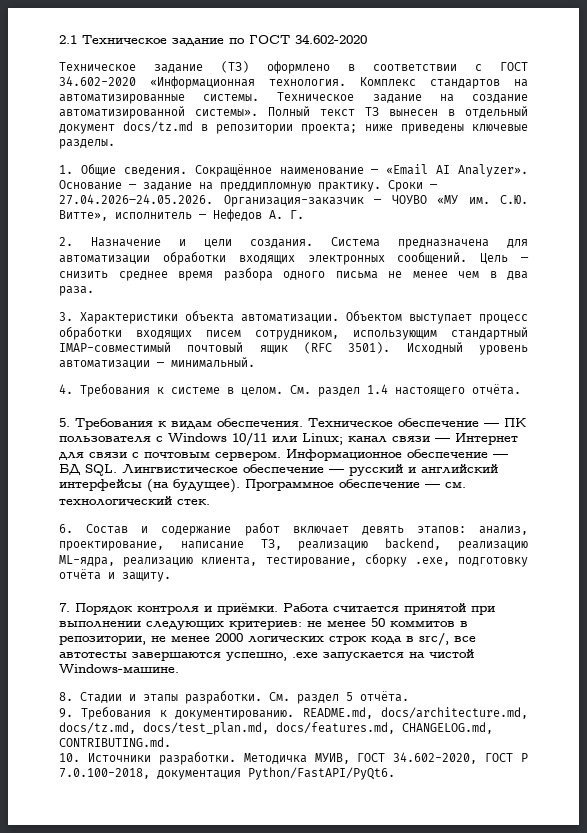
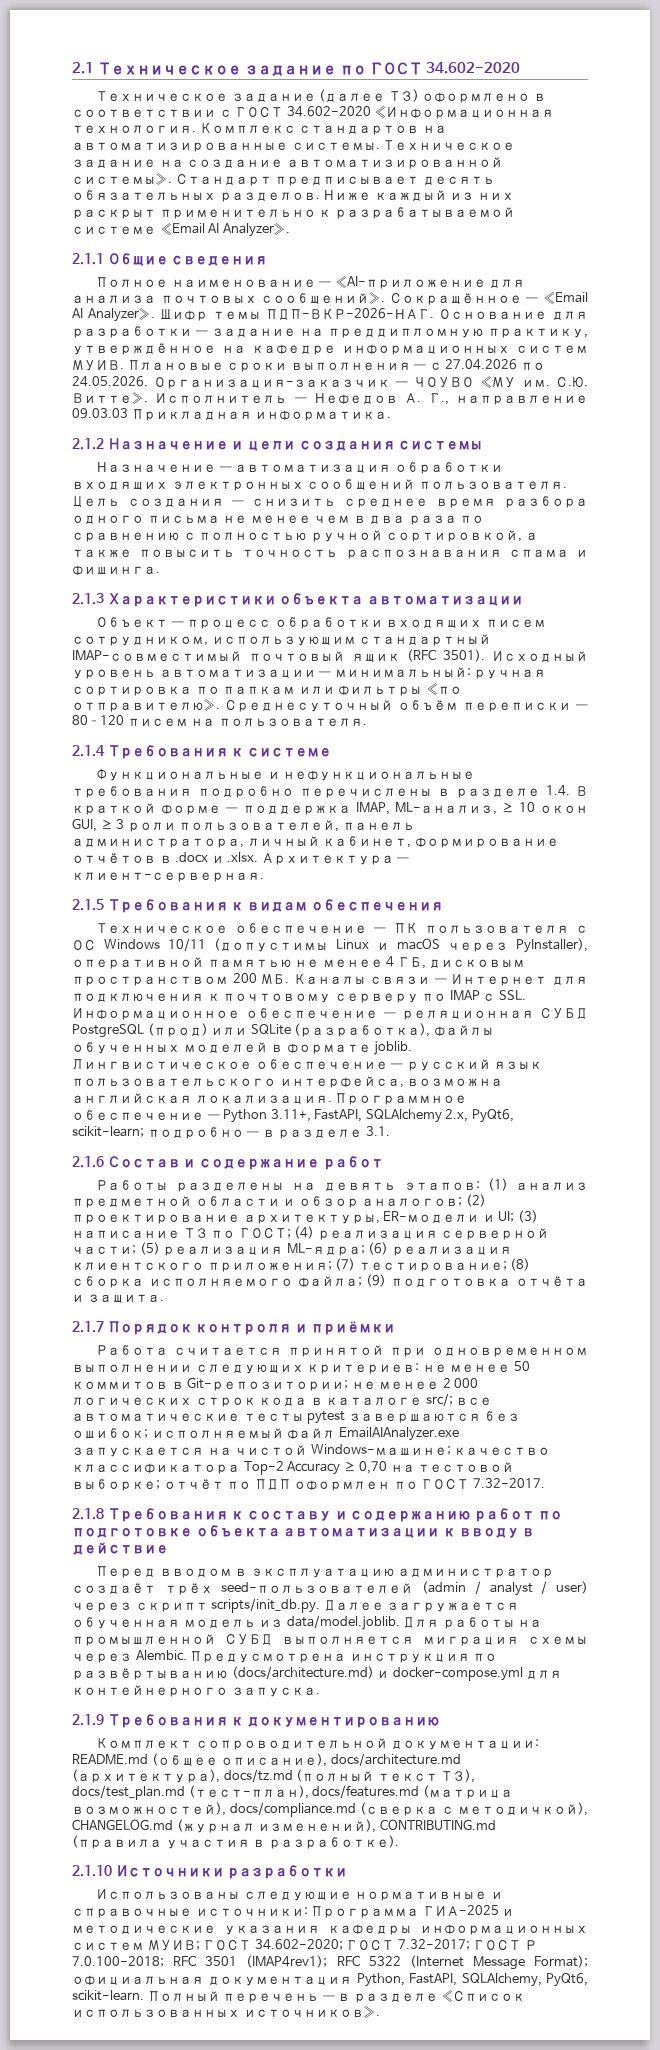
[221,61,249,73] (ТЗ) -> [319,89,419,102] (далее ТЗ)
[268,106,528,118] [59,121,528,134] [59,139,115,149] [59,163,528,177] [59,180,438,192] [59,194,213,205] Полный текст ТЗ вынесен в отдельный документ docs/tz.md в репозитории проекта; ниже приведены ключевые разделы. // 1. Общие сведения. Сокращённое наименование — «Email AI Analyzer». Основание — задание на преддипломную практику. Сроки — 27.04.2026–24.05.2026. -> [175,174,495,186] [72,190,514,202] [72,207,515,219] [72,222,290,237] [72,253,268,266] [96,275,526,289] [72,291,588,305] [72,307,588,322] [72,326,588,338] [72,343,588,355] [72,359,545,372] [72,376,148,387] Стандарт предписывает десять обязательных разделов. Ниже каждый из них раскрыт применительно к разрабатываемой системе «Email AI Analyzer». // 2.1.1 Общие сведения // Полное наименование — «AI-приложение для анализа почтовых сообщений». Сокращённое — «Email AI Analyzer». Шифр темы ПДП-ВКР-2026-НАГ. Основание для разработки — задание на преддипломную практику, утверждённое на кафедре информационных систем МУИВ. Плановые сроки выполнения — с 27.04.2026 по 24.05.2026.
[59,210,192,221] Витте», исполнитель -> [72,391,288,405] Витте». Исполнитель
[290,210,304,219] [59,237,528,249] [59,251,509,265] Г. // 2. Назначение и цели создания. Система предназначена для автоматизации обработки входящих электронных сообщений. Цель -> [428,393,588,405] [72,408,392,421] [72,438,483,451] [96,462,503,474] [72,479,567,491] [72,496,224,507] Г., направление 09.03.03 Прикладная информатика. // 2.1.2 Назначение и цели создания системы // Назначение — автоматизация обработки входящих электронных сообщений пользователя. Цель создания
[59,286,94,296] [59,310,472,324] раза. // 3. Характеристики объекта автоматизации. Объектом выступает -> [408,515,485,525] [72,530,538,542] [72,549,588,559] [72,565,160,575] [72,593,523,607] [96,617,184,628] раза по сравнению с полностью ручной сортировкой, а также повысить точность распознавания спама и фишинга. // 2.1.3 Характеристики объекта автоматизации // Объект —
[171,357,255,368] [59,383,521,397] [59,418,70,427] минимальный. // 4. Требования к системе в целом. См. раздел 1.4 настоящего отчёта. // 5. -> [334,667,547,679] [72,682,462,696] [72,698,588,712] [72,715,367,727] [72,745,331,759] [96,769,476,781] [72,785,588,798] [72,802,588,815] [72,818,415,832] [72,836,559,848] [72,852,410,865] [72,872,264,882] [72,899,104,911] минимальный: ручная сортировка по папкам или фильтры «по отправителю». Среднесуточный объём переписки — 80–120 писем на пользователя. // 2.1.4 Требования к системе // Функциональные и нефункциональные требования подробно перечислены в разделе 1.4. В краткой форме — поддержка IMAP, ML-анализ, ≥ 10 окон GUI, ≥ 3 роли пользователей, панель администратора, личный кабинет, формирование отчётов в .docx и .xlsx. Архитектура — клиент-серверная. // 2.1.5
[217,418,303,427] обеспечения. -> [310,899,443,911] обеспечения //
(163, 439) none -> [72,940,96,951] ОС
[272,433,518,445] [59,449,508,461] [59,464,498,476] [59,479,466,493] [59,496,210,506] [59,522,528,536] [59,538,528,551] [59,553,528,567] [59,569,171,582] [59,603,70,612] или Linux; канал связи — Интернет для связи с почтовым сервером. Информационное обеспечение — БД SQL. Лингвистическое обеспечение — русский и английский интерфейсы (на будущее). Программное обеспечение — см. технологический стек. // 6. Состав и содержание работ включает девять этапов: анализ, проектирование, написание ТЗ, реализацию backend, реализацию ML-ядра, реализацию клиента, тестирование, сборку .exe, подготовку отчёта и защиту. // 7. -> [214,938,588,953] [72,956,526,969] [72,973,588,986] [72,990,526,1003] [72,1008,588,1020] [72,1023,494,1038] [72,1041,413,1055] [72,1059,543,1071] [72,1076,504,1088] [72,1093,468,1105] [72,1109,514,1123] [72,1126,390,1139] [72,1156,383,1170] [96,1178,588,1192] [72,1194,486,1208] [72,1210,538,1224] [72,1226,550,1240] [72,1242,512,1256] [72,1258,531,1272] [72,1274,588,1288] [72,1294,164,1303] [72,1321,104,1333] (допустимы Linux и macOS через PyInstaller), оперативной памятью не менее 4 ГБ, дисковым пространством 200 МБ. Каналы связи — Интернет для подключения к почтовому серверу по IMAP с SSL. Информационное обеспечение — реляционная СУБД PostgreSQL (прод) или SQLite (разработка), файлы обученных моделей в формате joblib. Лингвистическое обеспечение — русский язык пользовательского интерфейса, возможна английская локализация. Программное обеспечение — Python 3.11+, FastAPI, SQLAlchemy 2.x, PyQt6, scikit-learn; подробно — в разделе 3.1. // 2.1.6 Состав и содержание работ // Работы разделены на девять этапов: (1) анализ предметной области и обзор аналогов; (2) проектирование архитектуры, ER-модели и UI; (3) написание ТЗ по ГОСТ; (4) реализация серверной части; (5) реализация ML-ядра; (6) реализация клиентского приложения; (7) тестирование; (8) сборка исполняемого файла; (9) подготовка отчёта и защита. // 2.1.7
[217,603,278,615] приёмки. -> [310,1321,395,1335] приёмки //
(495, 610) none -> [431,1347,588,1357] одновременном
[59,633,243,645] репозитории, не менее 2000 -> [187,1377,479,1391] Git-репозитории; не менее 2 000
[419,632,476,646] [59,649,474,661] [59,664,179,673] [59,690,409,704] [59,706,528,720] [59,722,493,735] [59,737,171,747] [59,751,528,765] [59,767,395,780] src/, все автотесты завершаются успешно, .exe запускается на чистой Windows-машине. // 8. Стадии и этапы разработки. См. раздел 5 отчёта. // 9. Требования к документированию. README.md, docs/architecture.md, docs/tz.md, docs/test_plan.md, docs/features.md, CHANGELOG.md, CONTRIBUTING.md. // 10. Источники разработки. Методичка МУИВ, ГОСТ 34.602-2020, ГОСТ Р 7.0.100-2018, документация Python/FastAPI/PyQt6. -> [326,1393,493,1406] [72,1411,521,1424] [72,1427,459,1441] [72,1444,551,1457] [72,1461,515,1475] [72,1478,545,1491] [72,1508,562,1522] [72,1525,535,1538] [72,1542,168,1555] [96,1566,555,1578] [72,1581,588,1596] [72,1598,520,1613] [72,1615,543,1630] [72,1634,588,1646] [72,1650,498,1663] [72,1666,563,1681] [72,1685,320,1697] [72,1714,439,1728] [96,1738,540,1750] [72,1753,461,1767] [72,1769,476,1783] [72,1785,513,1800] [72,1802,588,1817] [72,1819,496,1833] [72,1835,399,1849] [72,1865,348,1879] [96,1889,503,1901] [72,1905,515,1918] [72,1924,588,1935] [72,1939,537,1951] [72,1955,588,1970] [72,1973,588,1987] [72,1989,526,2003] [72,2005,380,2019] каталоге src/; все автоматические тесты pytest завершаются без ошибок; исполняемый файл EmailAIAnalyzer.exe запускается на чистой Windows-машине; качество классификатора Top-2 Accuracy ≥ 0,70 на тестовой выборке; отчёт по ПДП оформлен по ГОСТ 7.32-2017. // 2.1.8 Требования к составу и содержанию работ по подготовке объекта автоматизации к вводу в действие // Перед вводом в эксплуатацию администратор создаёт трёх seed-пользователей (admin / analyst / user) через скрипт scripts/init_db.py. Далее загружается обученная модель из data/model.joblib. Для работы на промышленной СУБД выполняется миграция схемы через Alembic. Предусмотрена инструкция по развёртыванию (docs/architecture.md) и docker-compose.yml для контейнерного запуска. // 2.1.9 Требования к документированию // Комплект сопроводительной документации: README.md (общее описание), docs/architecture.md (архитектура), docs/tz.md (полный текст ТЗ), docs/test_plan.md (тест-план), docs/features.md (матрица возможностей), docs/compliance.md (сверка с методичкой), CHANGELOG.md (журнал изменений), CONTRIBUTING.md (правила участия в разработке). // 2.1.10 Источники разработки // Использованы следующие нормативные и справочные источники: Программа ГИА-2025 и методические указания кафедры информационных систем МУИВ; ГОСТ 34.602-2020; ГОСТ 7.32-2017; ГОСТ Р 7.0.100-2018; RFC 3501 (IMAP4rev1); RFC 5322 (Internet Message Format); официальная документация Python, FastAPI, SQLAlchemy, PyQt6, scikit-learn. Полный перечень — в разделе «Список использованных источников».

